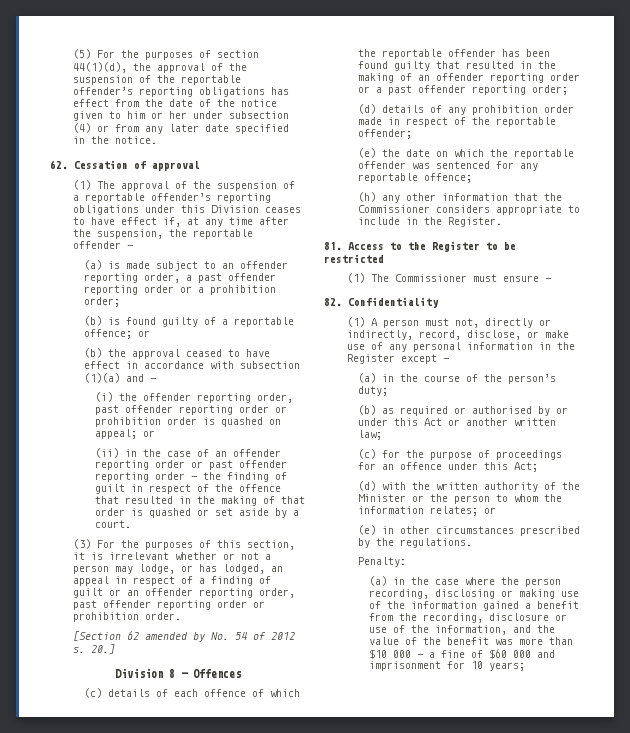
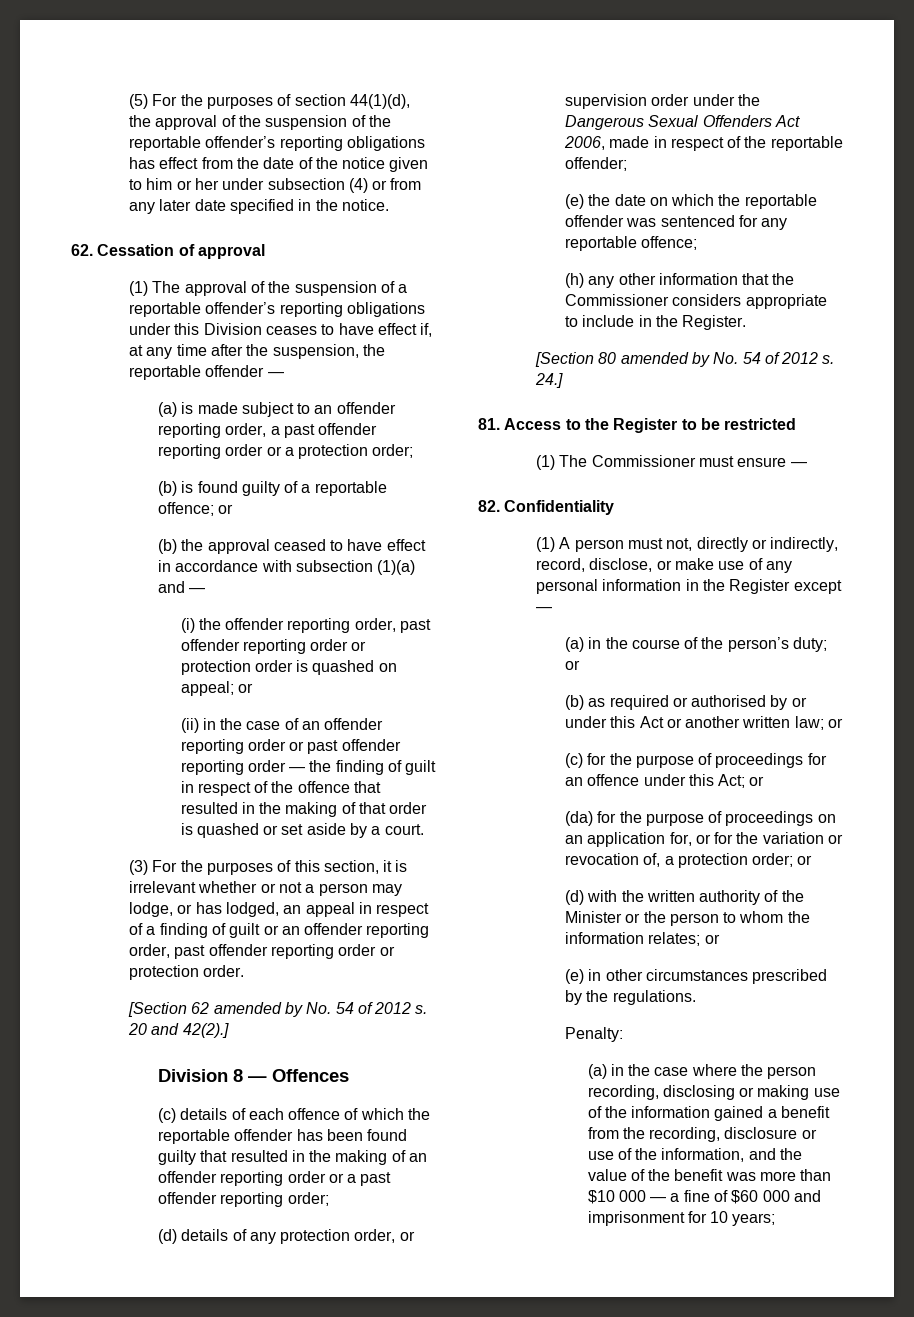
[209,285,276,295] prohibition -> [298,444,369,459] protection
[95,417,162,427] prohibition -> [180,660,251,675] protection
[72,612,139,622] prohibition -> [128,965,199,980] protection
[90,644,115,654] 20.] -> [127,1023,229,1038] 20 and 42(2).]
[471,105,574,115] prohibition order -> [280,1229,415,1244] [564,94,760,109] [564,115,800,130] [563,136,605,150] protection order, or supervision order under the Dangerous Sexual Offenders Act 2006,
(502, 222) none -> [534,352,835,367] [534,373,563,388] // [Section 80 amended by No. 54 of 2012 s. 24.]
(388, 391) none -> [564,660,580,670] or
(382, 435) none -> [828,718,844,728] or
(538, 467) none -> [749,776,765,786] [564,811,836,826] [564,832,844,847] [564,853,813,868] or // (da) for the purpose of proceedings on an application for, or for the variation or revocation of, a protection order; or

